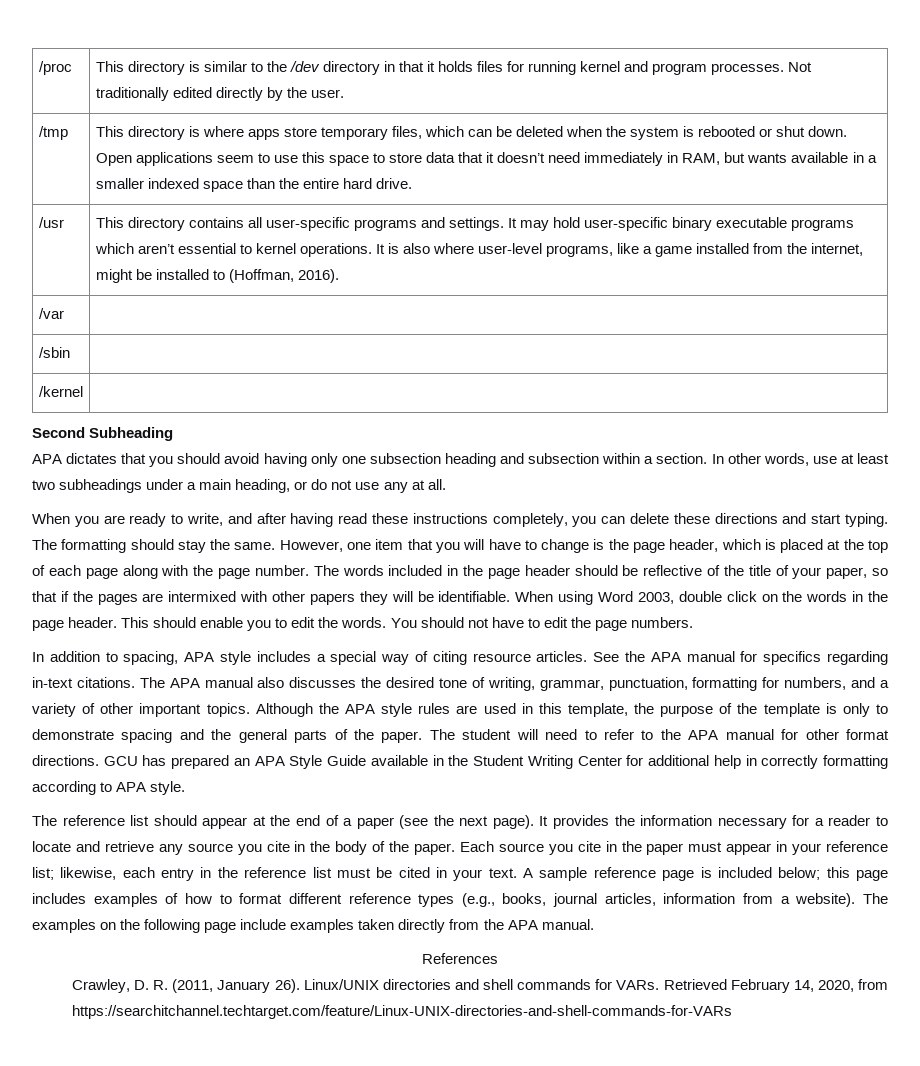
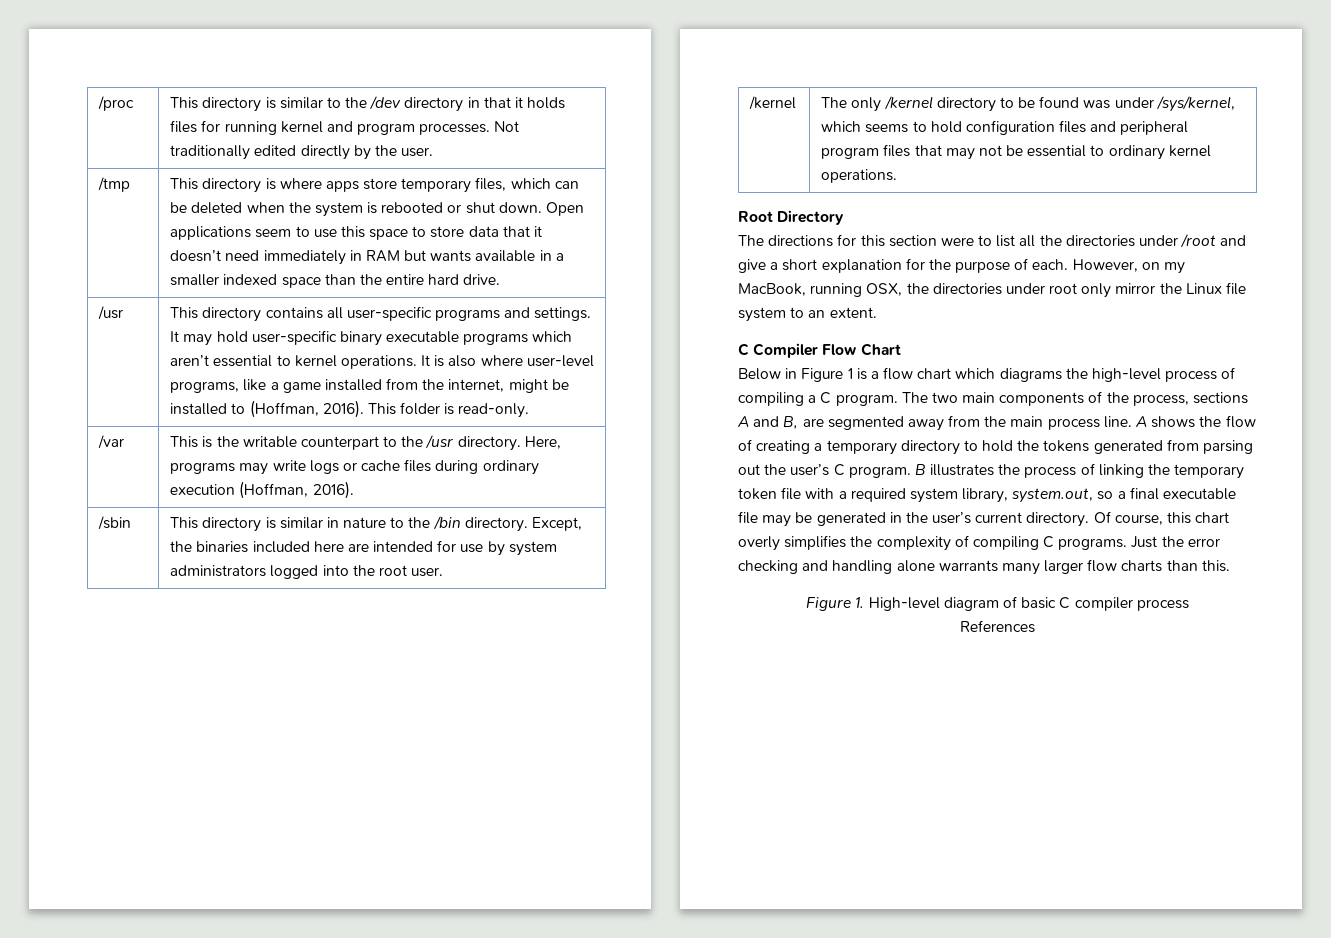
[682,153,721,165] RAM, -> [365,250,400,262] RAM
[38,308,64,319] [38,347,70,358] [38,386,83,397] [32,427,174,441] [32,453,889,467] [32,479,446,493] [32,513,888,527] [32,539,888,553] [32,565,889,579] [32,591,888,605] [32,617,693,631] [32,651,888,665] [32,677,890,691] [32,703,888,717] [32,729,890,743] [32,755,888,769] [32,781,186,795] [32,815,889,829] [32,841,888,855] [32,867,889,881] [32,893,888,907] [32,919,594,933] [422,953,498,964] [71,979,888,993] [71,1005,732,1019] // /var | // /sbin | // /kernel | // Second Subheading // APA dictates that you should avoid having only one subsection heading and subsection within a section. In other words, use at least two subheadings under a main heading, or do not use any at all. // When you are ready to write, and after having read these instructions completely, you can delete these directions and start typing. The formatting should stay the same. However, one item that you will have to change is the page header, which is placed at the top of each page along with the page number. The words included in the page header should be reflective of the title of your paper, so that if the pages are intermixed with other papers they will be identifiable. When using Word 2003, double click on the words in the page header. This should enable you to edit the words. You should not have to edit the page numbers. // In addition to spacing, APA style includes a special way of citing resource articles. See the APA manual for specifics regarding in-text citations. The APA manual also discusses the desired tone of writing, grammar, punctuation, formatting for numbers, and a variety of other important topics. Although the APA style rules are used in this template, the purpose of the template is only to demonstrate spacing and the general parts of the paper. The student will need to refer to the APA manual for other format directions. GCU has prepared an APA Style Guide available in the Student Writing Center for additional help in correctly formatting according to APA style. // The reference list should appear at the end of a paper (see the next page). It provides the information necessary for a reader to locate and retrieve any source you cite in the body of the paper. Each source you cite in the paper must appear in your reference list; likewise, each entry in the reference list must be cited in your text. A sample reference page is included below; this page includes examples of how to format different reference types (e.g., books, journal articles, information from a website). The examples on the following page include examples taken directly from the APA manual. // References // Crawley, D. R. (2011, January 26). Linux/UNIX directories and shell commands for VARs. Retrieved February 14, 2020, from https://searchitchannel.techtarget.com/feature/Linux-UNIX-directories-and-shell-commands-for-VARs -> [367,402,530,418] [98,435,125,449] [170,435,561,451] [170,459,539,475] [170,481,354,499] [98,516,132,530] [170,516,583,532] [170,540,557,556] [170,565,444,579] [749,96,797,110] [821,96,1235,112] [821,120,1189,135] [821,144,1211,160] [821,169,898,183] [738,210,845,225] [738,234,1247,248] [738,258,1186,274] [738,282,1247,298] [738,307,877,322] [738,343,901,358] [738,367,1236,382] [738,391,1249,406] [737,415,1256,431] [738,439,1254,455] [738,463,1245,479] [738,487,1237,503] [738,511,1230,527] [738,535,1220,551] [738,559,1230,575] [806,596,1189,611] [960,620,1035,633] This folder is read-only. // /var | This is the writable counterpart to the /usr directory. Here, programs may write logs or cache files during ordinary execution (Hoffman, 2016). // /sbin | This directory is similar in nature to the /bin directory. Except, the binaries included here are intended for use by system administrators logged into the root user. // /kernel | The only /kernel directory to be found was under /sys/kernel, which seems to hold configuration files and peripheral program files that may not be essential to ordinary kernel operations. // Root Directory // The directions for this section were to list all the directories under /root and give a short explanation for the purpose of each. However, on my MacBook, running OSX, the directories under root only mirror the Linux file system to an extent. // C Compiler Flow Chart // Below in Figure 1 is a flow chart which diagrams the high-level process of compiling a C program. The two main components of the process, sections A and B, are segmented away from the main process line. A shows the flow of creating a temporary directory to hold the tokens generated from parsing out the user’s C program. B illustrates the process of linking the temporary token file with a required system library, system.out, so a final executable file may be generated in the user’s current directory. Of course, this chart overly simplifies the complexity of compiling C programs. Just the error checking and handling alone warrants many larger flow charts than this. // Figure 1. High-level diagram of basic C compiler process // References

